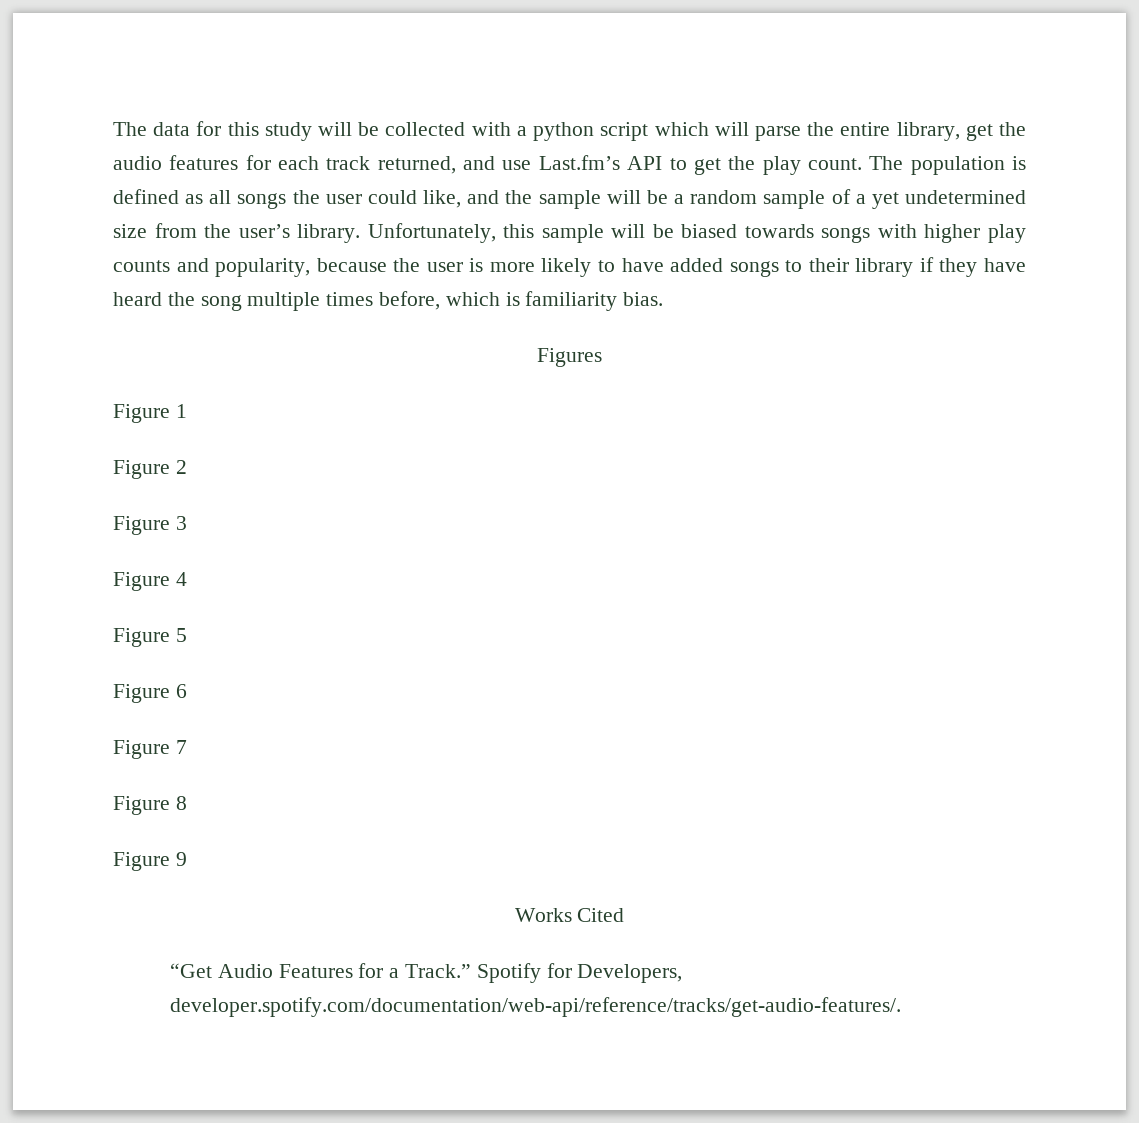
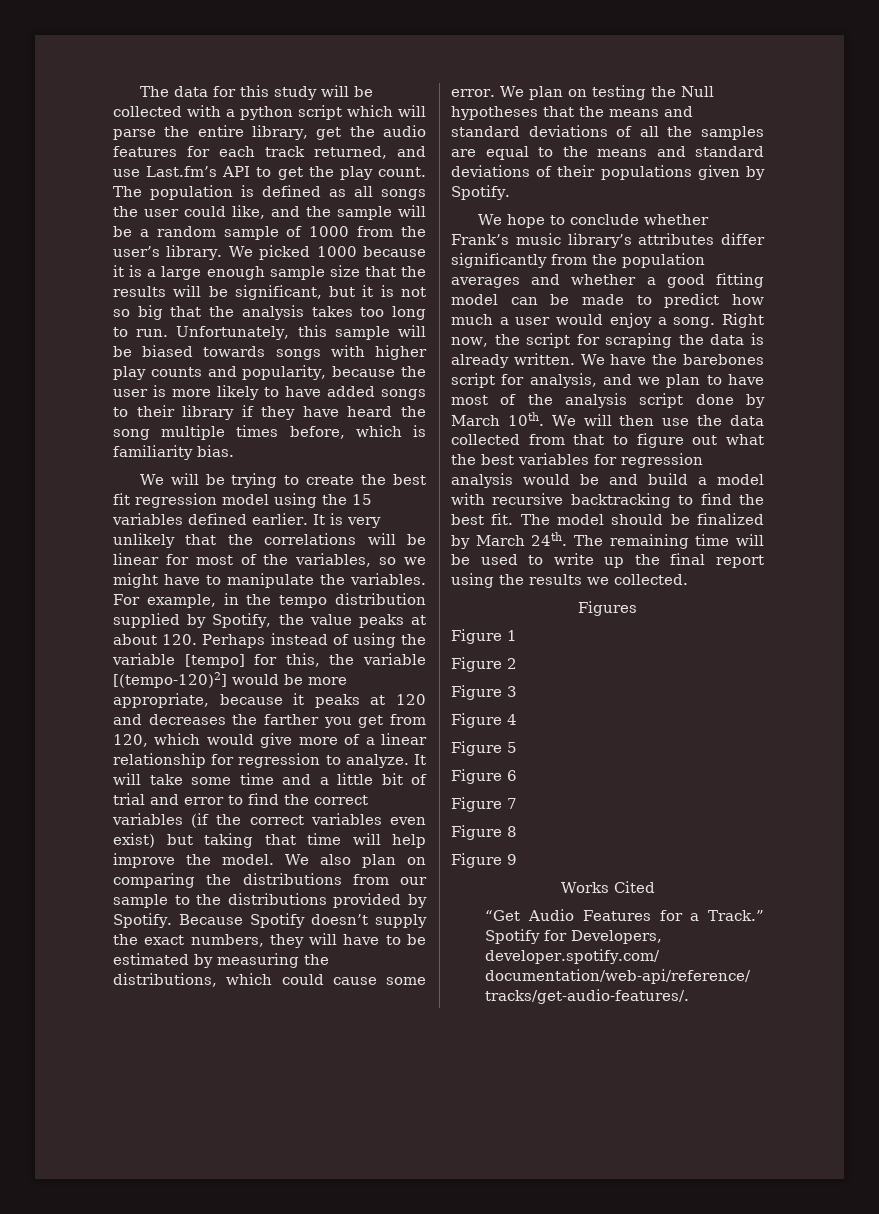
[855,190,1026,209] [113,223,361,243] a yet undetermined size from the user’s library. -> [309,226,426,237] [113,245,426,260] [113,265,426,280] [113,285,426,300] [113,305,427,320] [113,327,169,337] 1000 from the user’s library. We picked 1000 because it is a large enough sample size that the results will be significant, but it is not so big that the analysis takes too long to run.
(664, 299) none -> [139,473,426,488] [113,493,372,508] [112,513,381,528] [113,533,426,548] [113,553,426,567] [113,573,426,588] [113,593,426,608] [113,613,426,628] [113,633,426,648] [112,653,426,668] [113,672,347,688] [113,693,426,708] [113,714,426,728] [113,733,427,748] [113,753,426,768] [113,773,427,785] [113,793,368,805] [112,813,426,828] [113,833,426,848] [113,853,426,868] [113,873,427,888] [113,893,427,908] [113,913,427,928] [113,933,426,948] [113,953,329,968] [113,973,426,987] [451,85,714,100] [451,106,693,120] [451,125,764,140] [451,146,764,160] [451,165,765,180] [451,185,510,200] [477,214,709,228] [451,233,765,248] [451,253,705,268] [451,273,764,288] [451,293,764,308] [451,313,764,328] [451,333,764,348] [451,353,764,368] [451,373,764,388] [451,393,765,408] [451,412,764,426] [451,433,764,448] [451,453,703,468] [451,473,764,488] [451,493,764,508] [451,513,764,525] [451,532,764,549] [451,553,764,568] [451,573,688,588] // We will be trying to create the best fit regression model using the 15 variables defined earlier. It is very unlikely that the correlations will be linear for most of the variables, so we might have to manipulate the variables. For example, in the tempo distribution supplied by Spotify, the value peaks at about 120. Perhaps instead of using the variable [tempo] for this, the variable [(tempo-120)2] would be more appropriate, because it peaks at 120 and decreases the farther you get from 120, which would give more of a linear relationship for regression to analyze. It will take some time and a little bit of trial and error to find the correct variables (if the correct variables even exist) but taking that time will help improve the model. We also plan on comparing the distributions from our sample to the distributions provided by Spotify. Because Spotify doesn’t supply the exact numbers, they will have to be estimated by measuring the distributions, which could cause some error. We plan on testing the Null hypotheses that the means and standard deviations of all the samples are equal to the means and standard deviations of their populations given by Spotify. // We hope to conclude whether Frank’s music library’s attributes differ significantly from the population averages and whether a good fitting model can be made to predict how much a user would enjoy a song. Right now, the script for scraping the data is already written. We have the barebones script for analysis, and we plan to have most of the analysis script done by March 10th. We will then use the data collected from that to figure out what the best variables for regression analysis would be and build a model with recursive backtracking to find the best fit. The model should be finalized by March 24th. The remaining time will be used to write up the final report using the results we collected.

